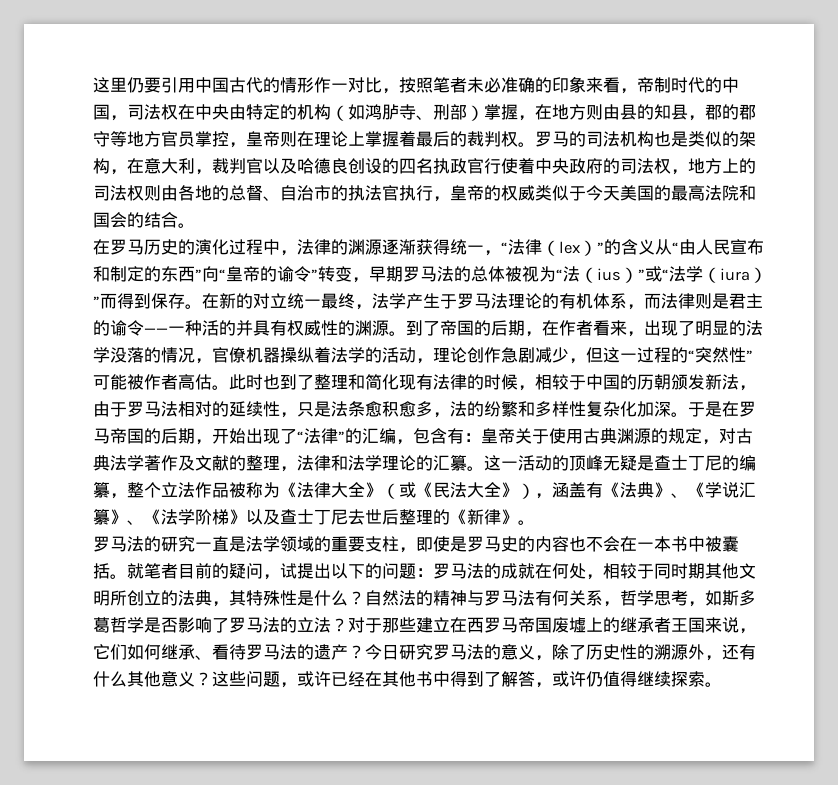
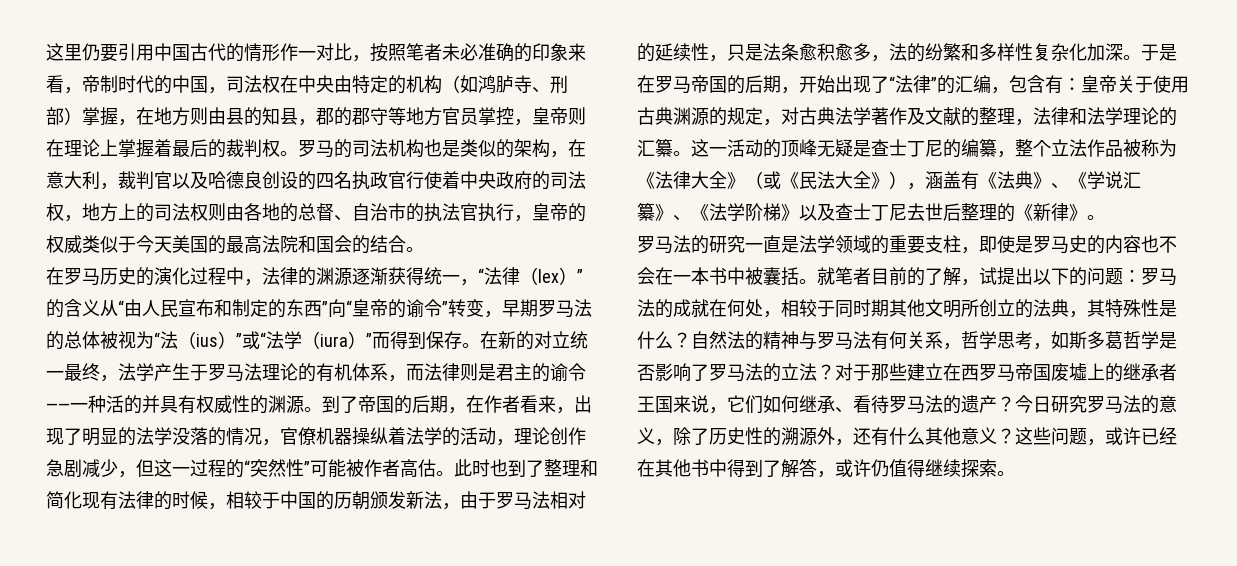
[229,563,263,579] 疑问 -> [925,267,961,286] 了解

